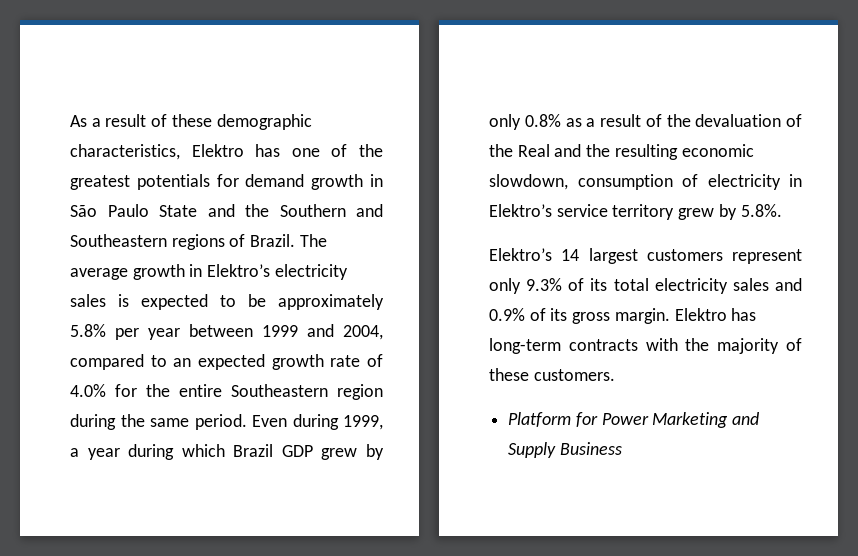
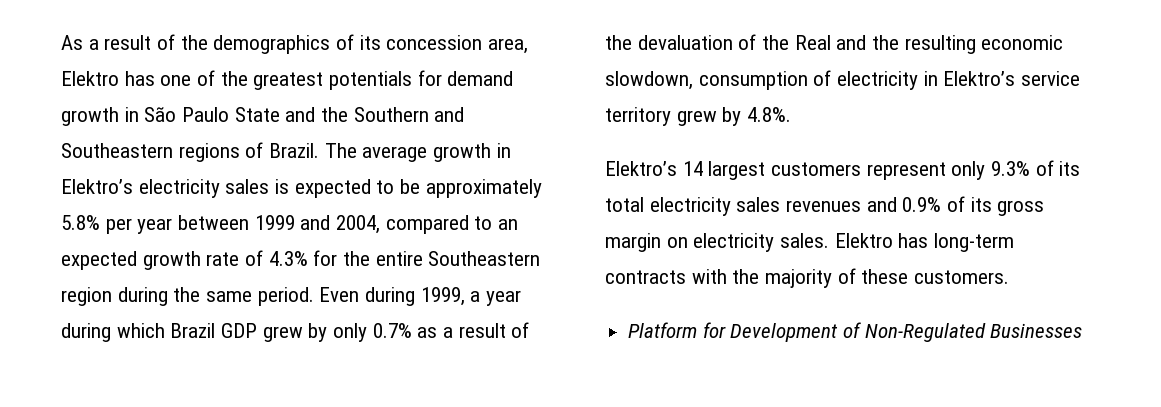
[171,114,312,130] [70,144,180,160] these demographic characteristics, -> [180,34,529,54] the demographics of its concession area,
[70,384,106,397] 4.0% -> [268,251,308,266] 4.3%
[524,114,561,127] 0.8% -> [372,323,412,338] 0.7%
[740,204,782,217] 5.8%. -> [747,107,792,122] 4.8%.
(769, 284) none -> [786,200,862,212] revenues
[614,308,670,324] margin. -> [605,233,830,252] margin on electricity sales.
[601,412,760,428] [508,442,622,458] Power Marketing and Supply Business -> [730,322,1083,342] Development of Non-Regulated Businesses

